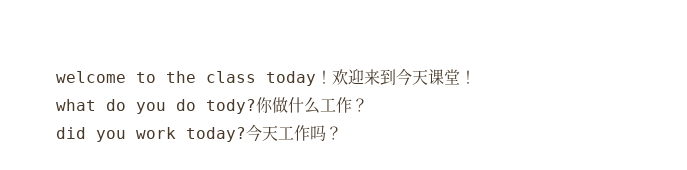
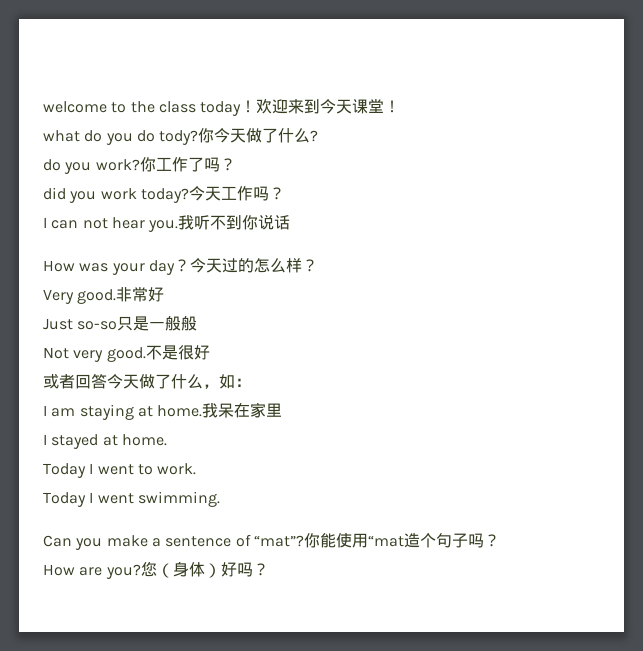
[272,97,352,114] 做什么工作 -> [214,128,319,143] [43,157,220,174] 今天做了什么? // do you work?你工作了吗
(342, 133) none -> [43,214,291,232] [43,258,318,275] [43,287,165,304] [43,315,198,331] [43,345,210,362] [43,373,251,389] [43,402,283,420] [43,434,167,449] [43,463,197,478] [43,491,220,507] [43,533,500,550] [43,561,269,579] // I can not hear you.我听不到你说话 // How was your day？今天过的怎么样？ // Very good.非常好 // Just so-so只是一般般 // Not very good.不是很好 // 或者回答今天做了什么，如： // I am staying at home.我呆在家里 // I stayed at home. // Today I went to work. // Today I went swimming. // Can you make a sentence of “mat”?你能使用“mat造个句子吗？ // How are you?您（身体）好吗？

